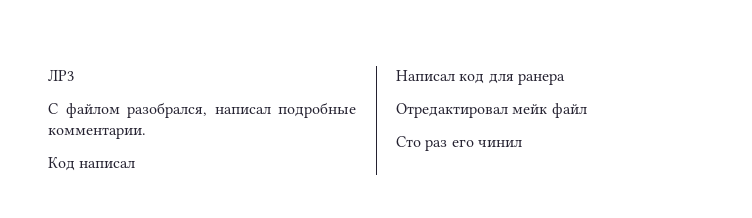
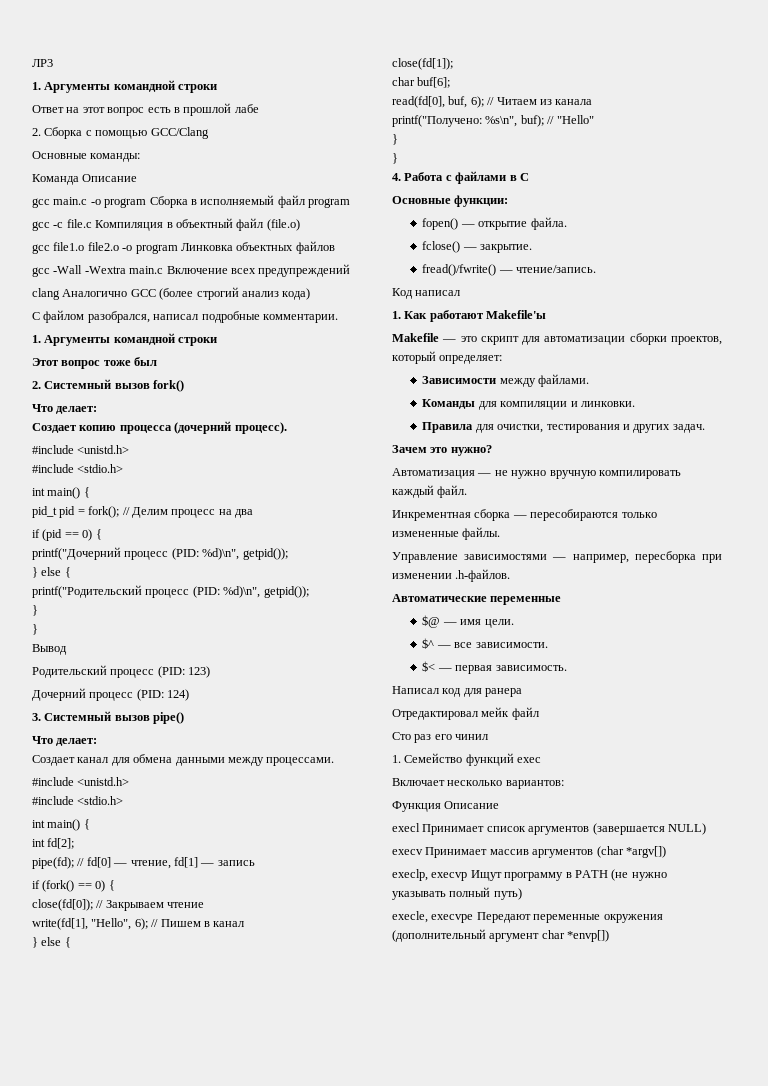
(74, 75) none -> [32,80,218,93] [32,103,259,116] [32,127,209,139] [32,151,141,162] [32,174,138,185] [32,195,350,208] [32,218,300,231] [32,241,335,254] [32,264,351,277] [32,287,311,300] // 1. Аргументы командной строки // Ответ на этот вопрос есть в прошлой лабе // 2. Сборка с помощью GCC/Clang // Основные команды: // Команда Описание // gcc main.c -o program Сборка в исполняемый файл program // gcc -c file.c Компиляция в объектный файл (file.o) // gcc file1.o file2.o -o program Линковка объектных файлов // gcc -Wall -Wextra main.c Включение всех предупреждений // clang Аналогично GCC (более строгий анализ кода)
[48,157,136,171] Код написал -> [32,333,218,346] [32,357,158,369] [32,379,185,392] [32,404,98,414] [32,421,287,434] [32,445,130,454] [32,464,124,473] [32,487,90,499] [32,506,253,518] [32,529,102,541] [32,547,288,560] [32,567,71,578] [32,585,309,598] [32,605,38,616] [32,624,38,635] [32,644,67,655] [32,665,211,678] [32,688,190,701] [32,711,185,724] [32,736,98,746] [32,754,335,766] [32,777,130,786] [32,796,124,805] [32,819,90,831] [32,838,75,849] [32,857,255,869] [32,880,115,892] [32,899,205,911] [32,918,245,930] [32,937,71,948] [392,58,453,70] [392,77,451,88] [392,96,593,108] [392,115,594,127] [392,134,398,145] [392,153,398,164] [392,171,529,184] [392,195,509,207] [422,217,567,230] [422,241,533,253] [422,264,597,276] [392,288,461,299] [392,310,547,322] [392,333,722,345] [392,351,503,364] [422,374,590,387] [422,399,635,410] [422,422,705,433] [392,445,492,456] [392,468,681,479] [392,485,468,498] [392,509,657,521] [392,527,501,540] [392,551,722,563] [392,569,511,582] [392,594,562,605] [422,615,514,628] [422,638,548,649] [422,661,567,674] 1. Аргументы командной строки // Этот вопрос тоже был // 2. Системный вызов fork() // Что делает: // Создает копию процесса (дочерний процесс). // #include <unistd.h> // #include <stdio.h> // int main() { // pid_t pid = fork(); // Делим процесс на два // if (pid == 0) { // printf("Дочерний процесс (PID: %d)\n", getpid()); // } else { // printf("Родительский процесс (PID: %d)\n", getpid()); // } // } // Вывод // Родительский процесс (PID: 123) // Дочерний процесс (PID: 124) // 3. Системный вызов pipe() // Что делает: // Создает канал для обмена данными между процессами. // #include <unistd.h> // #include <stdio.h> // int main() { // int fd[2]; // pipe(fd); // fd[0] — чтение, fd[1] — запись // if (fork() == 0) { // close(fd[0]); // Закрываем чтение // write(fd[1], "Hello", 6); // Пишем в канал // } else { // close(fd[1]); // char buf[6]; // read(fd[0], buf, 6); // Читаем из канала // printf("Получено: %s\n", buf); // "Hello" // } // } // 4. Работа с файлами в C // Основные функции: // fopen() — открытие файла. // fclose() — закрытие. // fread()/fwrite() — чтение/запись. // Код написал // 1. Как работают Makefile'ы // Makefile — это скрипт для автоматизации сборки проектов, который определяет: // Зависимости между файлами. // Команды для компиляции и линковки. // Правила для очистки, тестирования и других задач. // Зачем это нужно? // Автоматизация — не нужно вручную компилировать каждый файл. // Инкрементная сборка — пересобираются только измененные файлы. // Управление зависимостями — например, пересборка при изменении .h-файлов. // Автоматические переменные // $@ — имя цели. // $^ — все зависимости. // $< — первая зависимость.
(522, 143) none -> [392,753,542,766] [392,778,564,789] [392,801,500,812] [392,823,706,835] [392,846,666,858] [392,869,667,881] [392,887,522,900] [392,911,663,923] [392,929,610,942] // 1. Семейство функций exec // Включает несколько вариантов: // Функция Описание // execl Принимает список аргументов (завершается NULL) // execv Принимает массив аргументов (char *argv[]) // execlp, execvp Ищут программу в PATH (не нужно указывать полный путь) // execle, execvpe Передают переменные окружения (дополнительный аргумент char *envp[])

